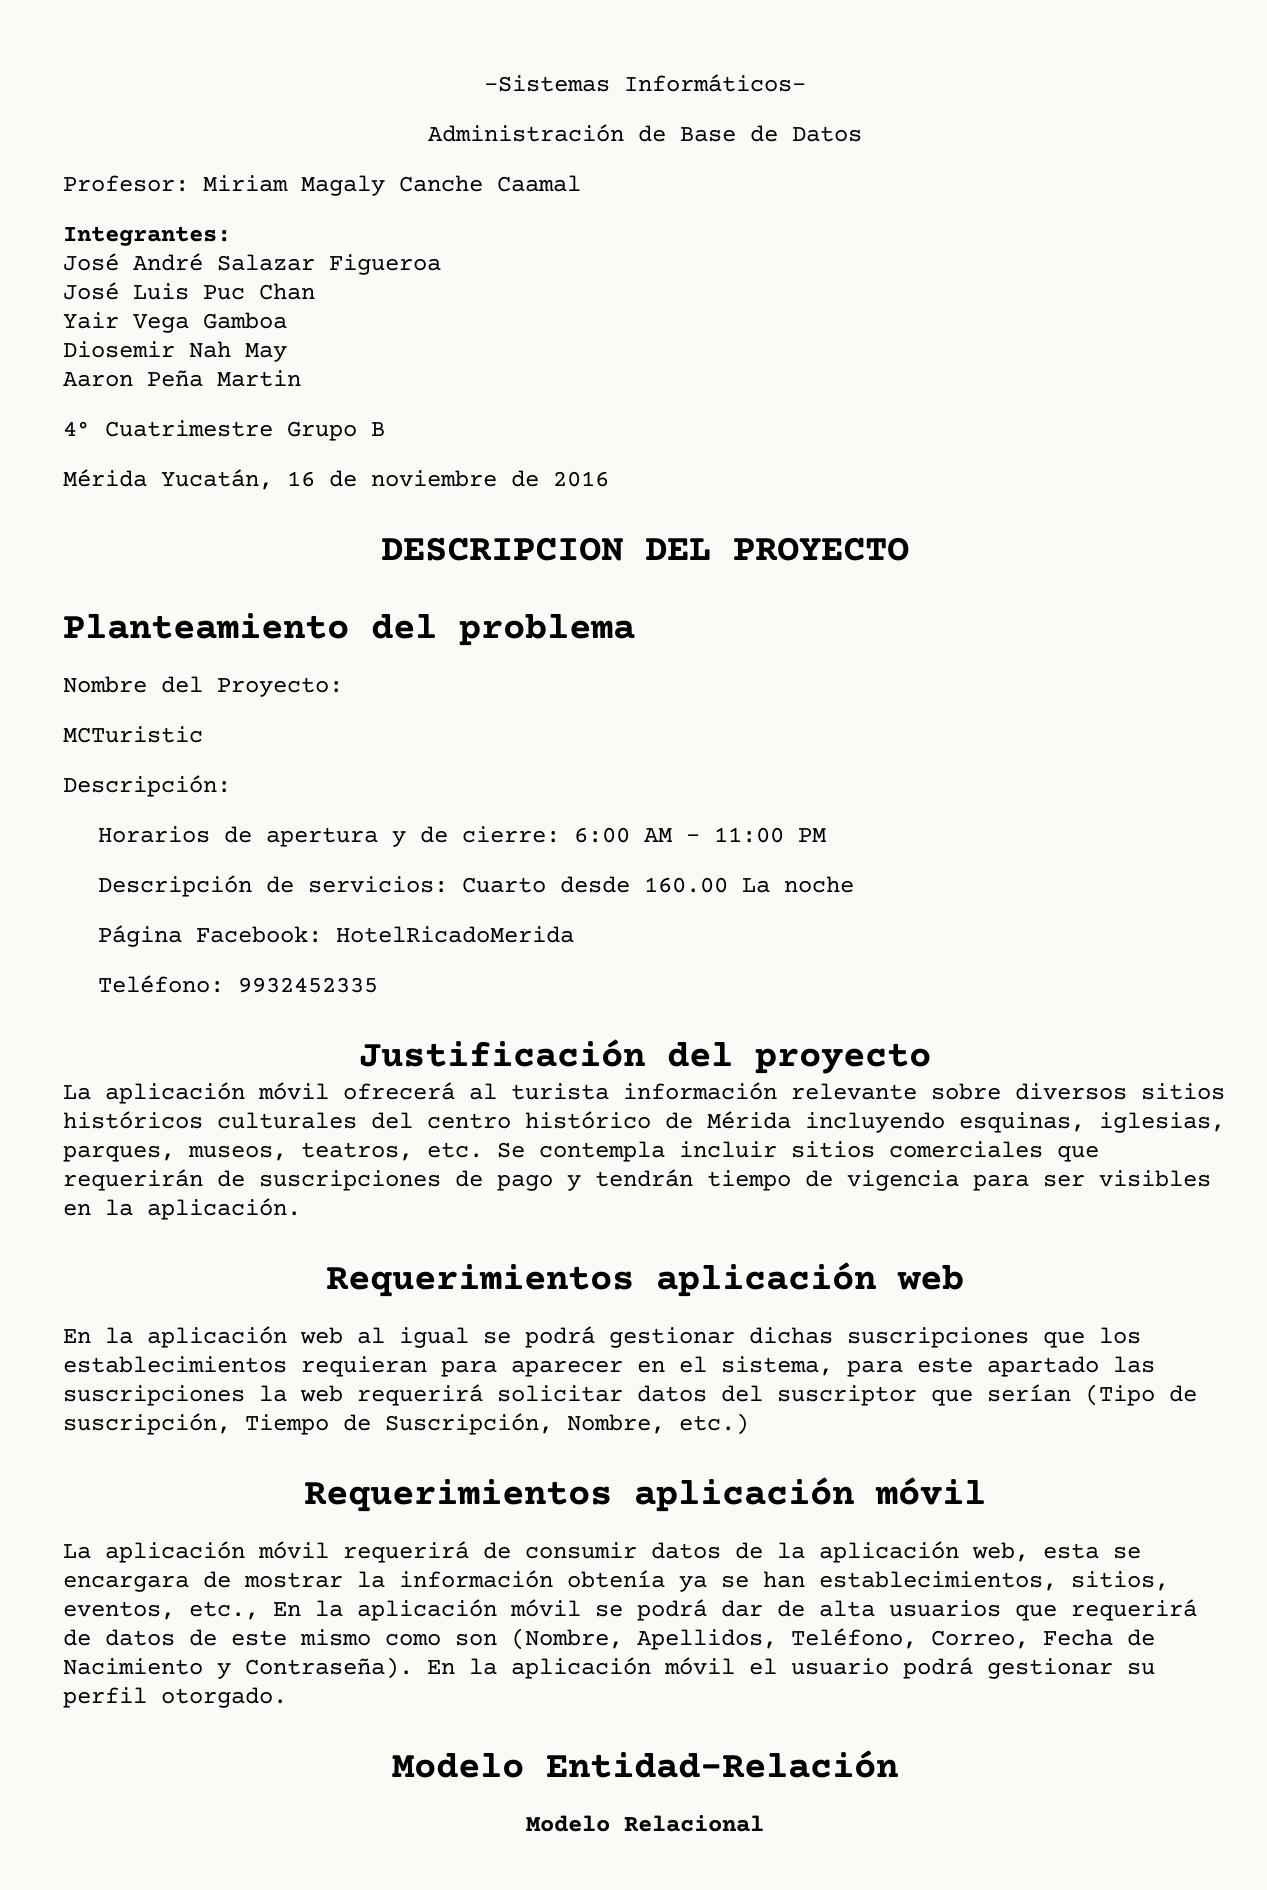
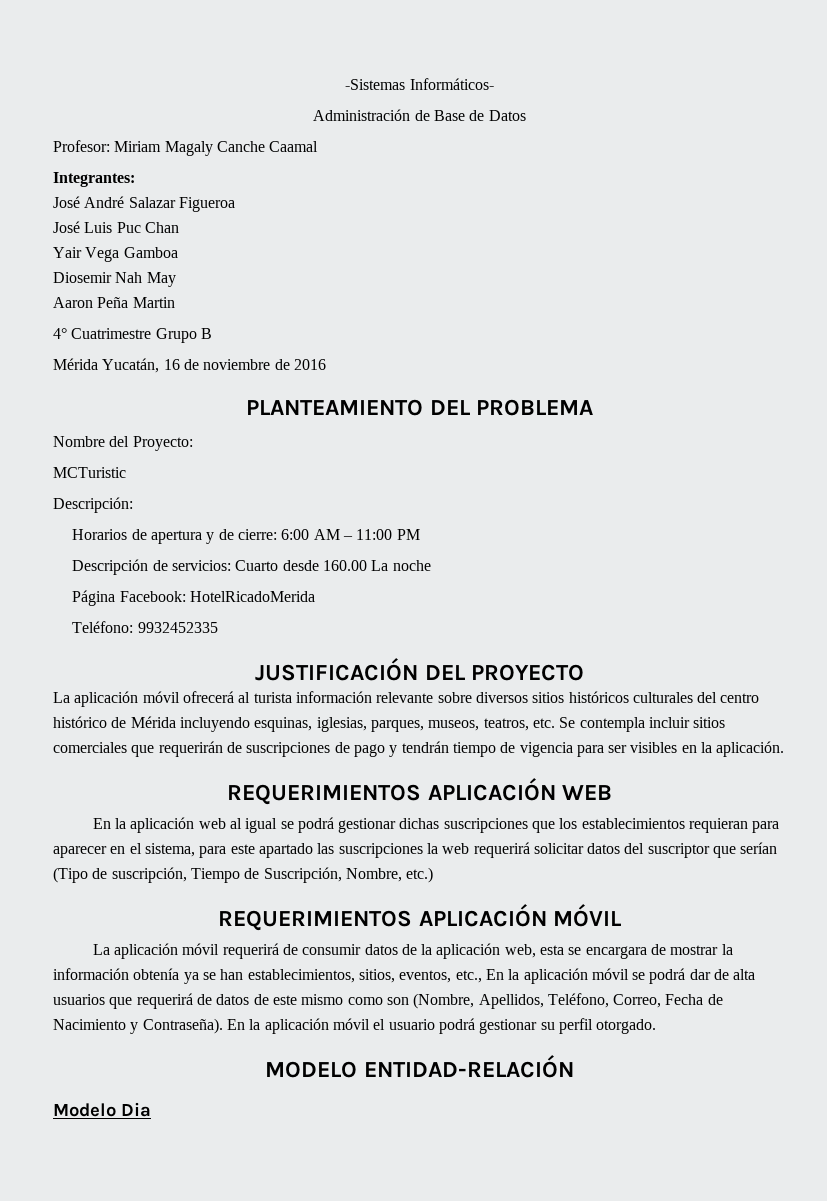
[380,537,909,561] [63,613,635,646] DESCRIPCION DEL PROYECTO // Planteamiento del problema -> [246,399,593,416] PLANTEAMIENTO DEL PROBLEMA
[358,1039,931,1074] Justificación del proyecto -> [255,658,584,681] JUSTIFICACIÓN DEL PROYECTO
[325,1262,964,1297] Requerimientos aplicación web -> [227,778,612,805] REQUERIMIENTOS APLICACIÓN WEB
[303,1477,986,1512] Requerimientos aplicación móvil -> [218,904,621,931] REQUERIMIENTOS APLICACIÓN MÓVIL
[391,1750,898,1778] [525,1815,764,1832] Modelo Entidad-Relación // Modelo Relacional -> [265,1055,574,1078] [53,1102,151,1117] MODELO ENTIDAD-RELACIÓN // Modelo Dia

